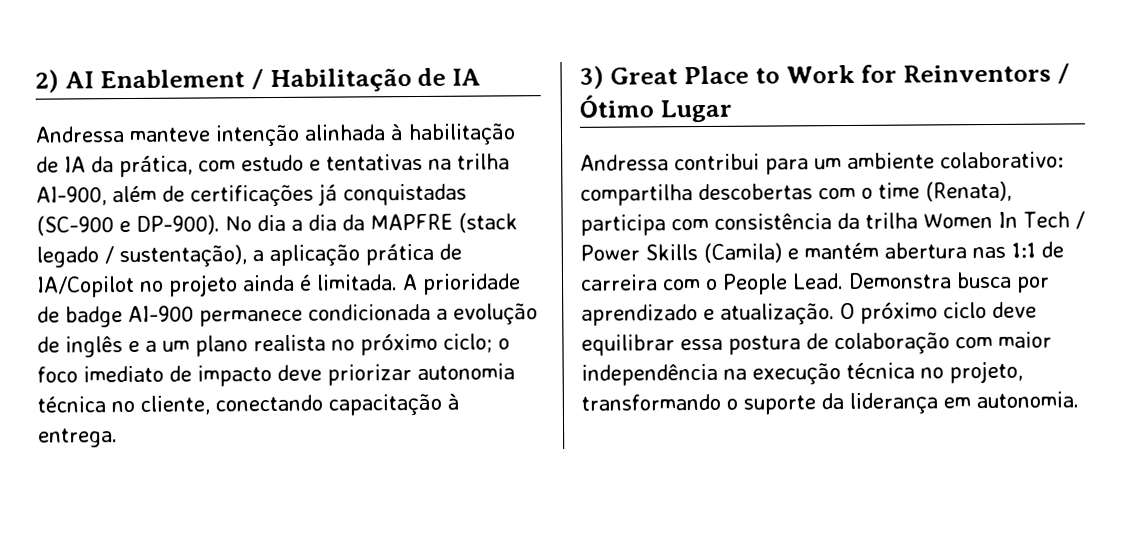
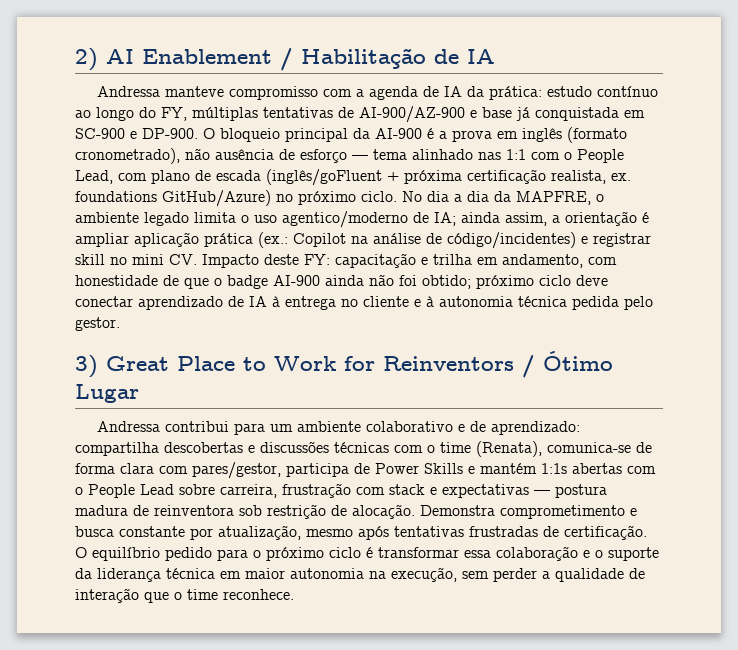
[215,123,516,147] [36,153,510,178] [36,183,467,207] [36,214,220,236] intenção alinhada à habilitação de IA da prática, com estudo e tentativas na trilha AI-900, além de certificações já conquistadas (SC-900 e DP-900). -> [229,86,659,100] [75,106,645,123] [75,127,627,143] [75,148,624,164] [75,169,631,186] [75,190,397,207] compromisso com a agenda de IA da prática: estudo contínuo ao longo do FY, múltiplas tentativas de AI-900/AZ-900 e base já conquistada em SC-900 e DP-900. O bloqueio principal da AI-900 é a prova em inglês (formato cronometrado), não ausência de esforço — tema alinhado nas 1:1 com o People Lead, com plano de escada (inglês/goFluent + próxima certificação realista, ex. foundations GitHub/Azure) no próximo ciclo.
[370,212,518,233] [36,243,462,268] [36,273,521,298] [37,303,538,328] [37,333,510,358] [37,363,515,387] [37,393,460,416] [38,428,118,448] MAPFRE (stack legado / sustentação), a aplicação prática de IA/Copilot no projeto ainda é limitada. A prioridade de badge AI-900 permanece condicionada a evolução de inglês e a um plano realista no próximo ciclo; o foco imediato de impacto deve priorizar autonomia técnica no cliente, conectando capacitação à entrega. -> [516,191,604,205] [75,211,649,228] [75,232,651,249] [75,253,617,268] [75,274,608,289] [75,296,653,310] [75,317,120,331] MAPFRE, o ambiente legado limita o uso agentico/moderno de IA; ainda assim, a orientação é ampliar aplicação prática (ex.: Copilot na análise de código/incidentes) e registrar skill no mini CV. Impacto deste FY: capacitação e trilha em andamento, com honestidade de que o badge AI-900 ainda não foi obtido; próximo ciclo deve conectar aprendizado de IA à entrega no cliente e à autonomia técnica pedida pelo gestor.
[940,151,1064,169] [580,180,1012,206] [580,211,1085,236] colaborativo: compartilha descobertas com o time (Renata), participa com consistência da trilha Women In Tech / -> [366,421,581,435] [75,441,652,457] [75,462,370,479] colaborativo e de aprendizado: compartilha descobertas e discussões técnicas com o time (Renata), comunica-se de forma clara com pares/gestor, participa de
[703,242,782,264] (Camila) -> (463, 468) none
[884,241,1064,259] [580,271,1050,295] [581,301,1037,326] [581,331,1052,356] [581,360,1023,386] [581,391,1079,415] abertura nas 1:1 de carreira com o People Lead. Demonstra busca por aprendizado e atualização. O próximo ciclo deve equilibrar essa postura de colaboração com maior independência na execução técnica no projeto, transformando o suporte da liderança em autonomia. -> [541,463,656,474] [75,483,607,498] [75,504,637,519] [75,525,647,540] [75,546,659,561] [75,567,645,582] [75,588,294,603] 1:1s abertas com o People Lead sobre carreira, frustração com stack e expectativas — postura madura de reinventora sob restrição de alocação. Demonstra comprometimento e busca constante por atualização, mesmo após tentativas frustradas de certificação. O equilíbrio pedido para o próximo ciclo é transformar essa colaboração e o suporte da liderança técnica em maior autonomia na execução, sem perder a qualidade de interação que o time reconhece.

